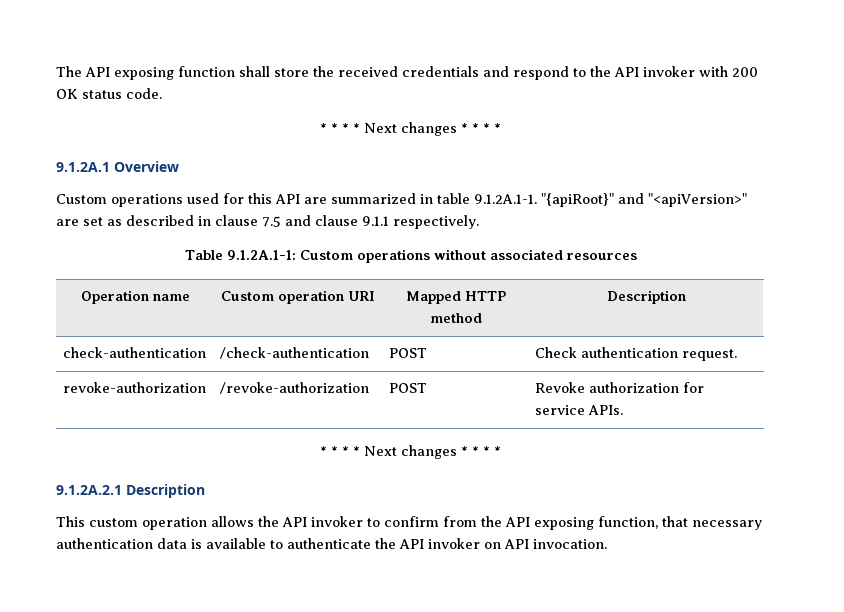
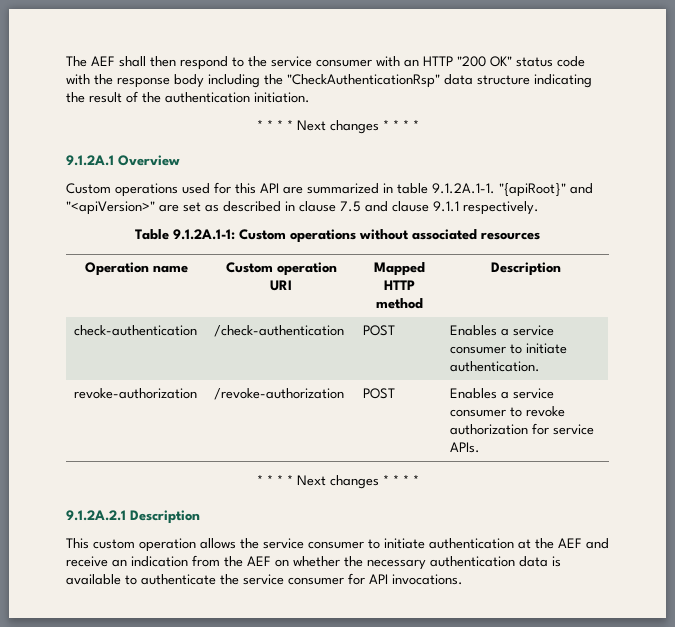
[85,66,758,80] [56,88,162,99] API exposing function shall store the received credentials and respond to the API invoker with 200 OK status code. -> [91,56,585,70] [66,74,592,88] [66,91,310,103] AEF shall then respond to the service consumer with an HTTP "200 OK" status code with the response body including the "CheckAuthenticationRsp" data structure indicating the result of the authentication initiation.
[534,347,737,361] [62,382,206,393] [219,382,369,394] [388,383,427,393] [534,382,585,393] Check authentication request. // revoke-authorization | /revoke-authorization | POST | Revoke -> [450,325,555,336] [450,343,568,354] [450,361,541,372] [74,388,198,399] [214,388,345,400] [363,388,396,399] [450,388,555,399] [450,406,566,417] Enables a service consumer to initiate authentication. // revoke-authorization | /revoke-authorization | POST | Enables a service consumer to revoke
[282,516,688,530] API invoker to confirm from the API exposing function, that -> [263,538,609,549] [66,555,363,567] service consumer to initiate authentication at the AEF and receive an indication from the AEF on whether the
[399,538,607,549] API invoker on API invocation. -> [243,573,463,585] service consumer for API invocations.

